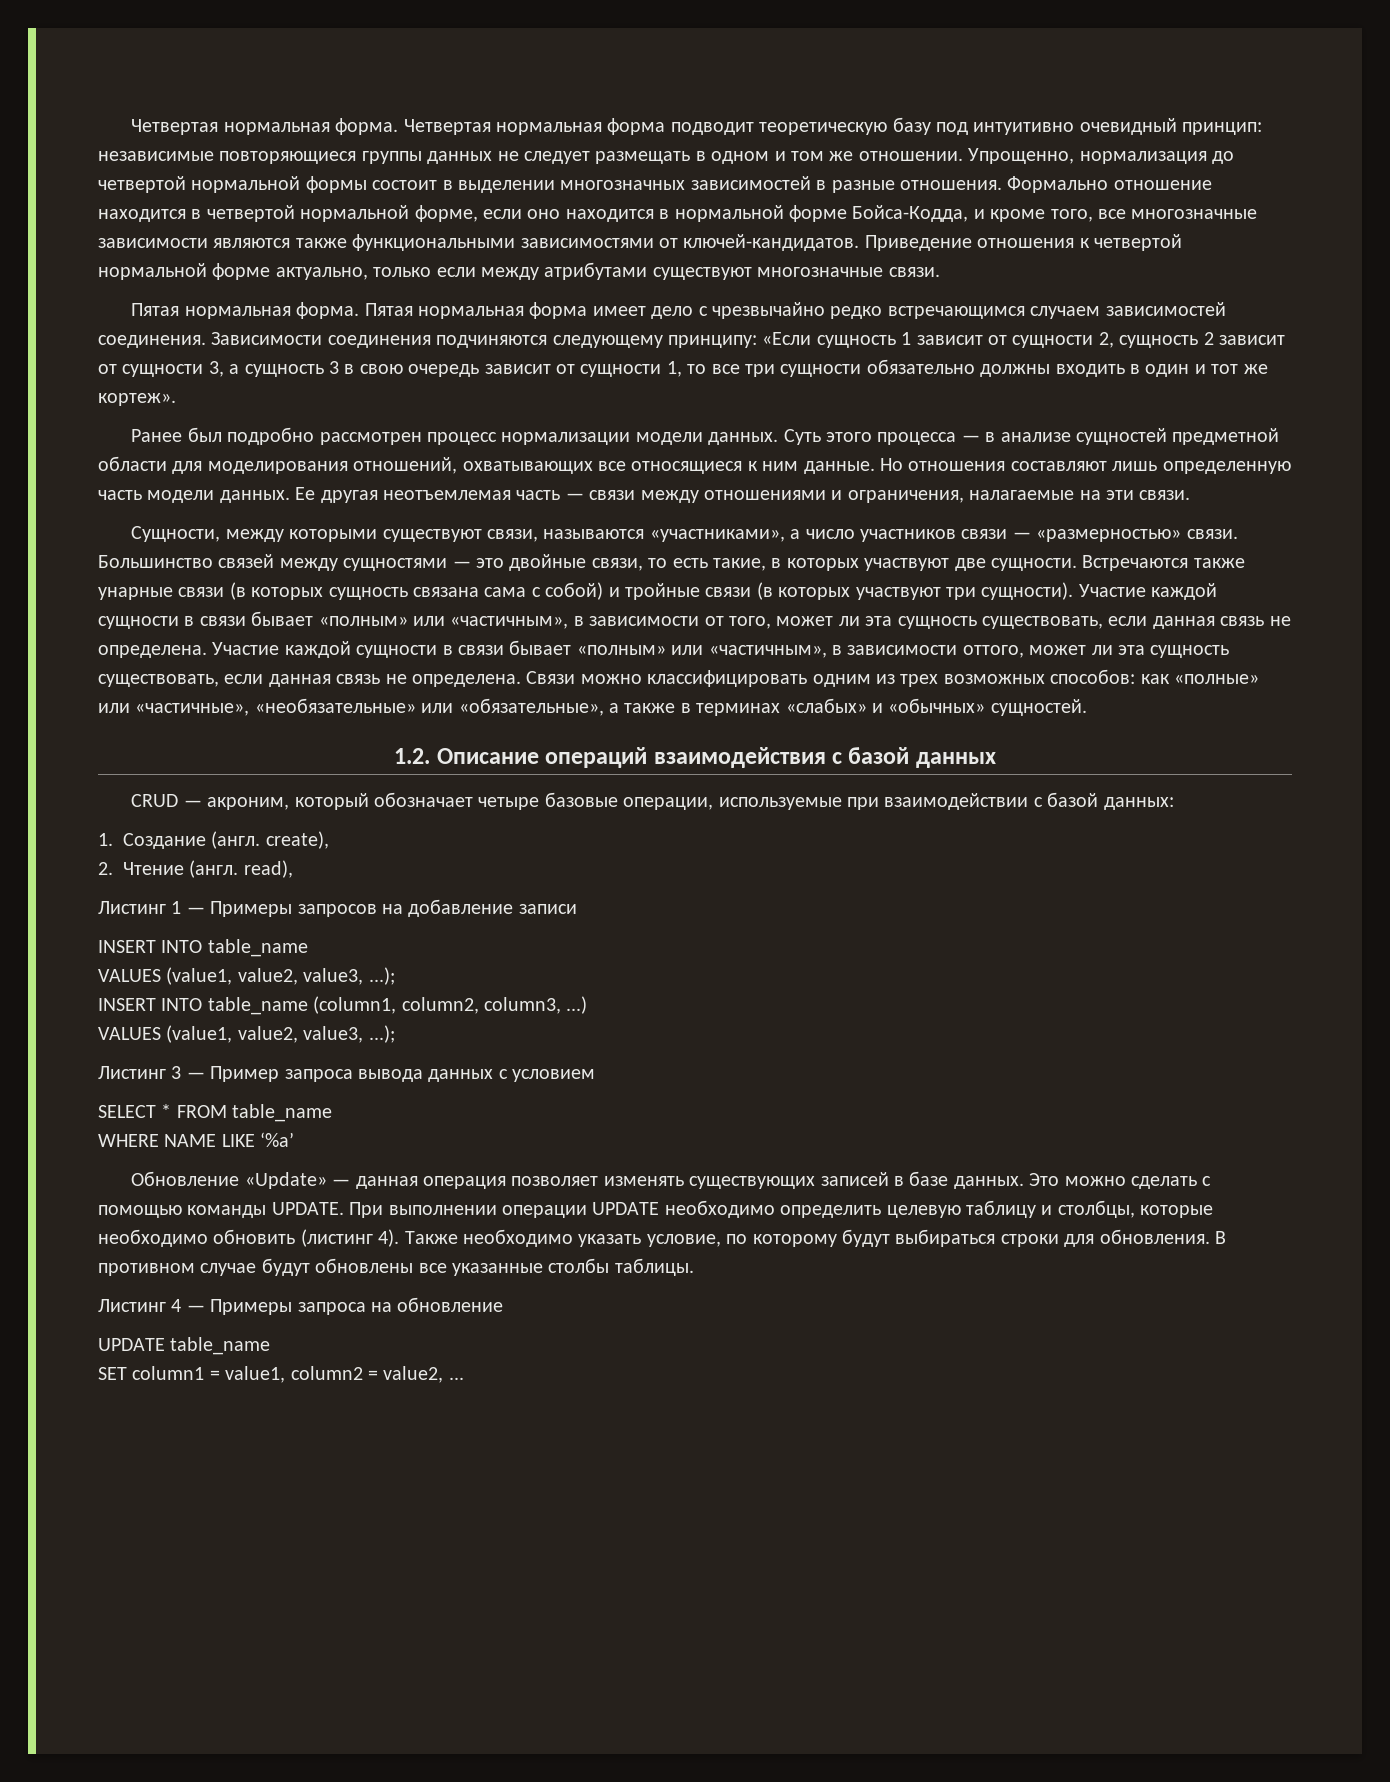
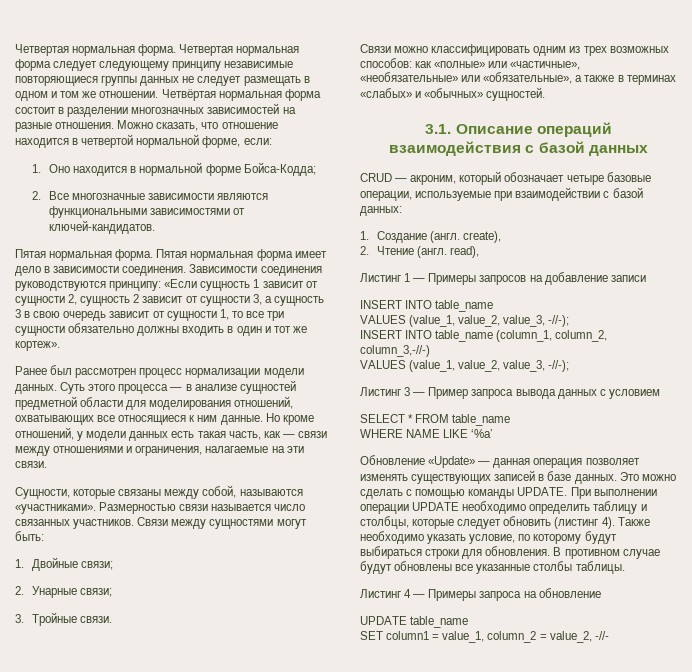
[670,117,1263,135] подводит теоретическую базу под интуитивно очевидный принцип: -> [53,61,222,71] следует следующему принципу
[968,148,1234,164] [98,176,367,193] Упрощенно, нормализация до четвертой нормальной формы -> [161,89,321,101] Четвёртая нормальная форма
[457,180,555,193] выделении -> [67,107,129,117] разделении
[816,180,827,190] в -> [282,107,296,114] на
[1007,176,1109,193] Формально -> [117,120,219,131] Можно сказать, что
[483,209,561,219] если оно -> [243,138,272,145] [32,164,71,173] если: // 1. Оно
[852,205,1126,222] Бойса-Кодда, и кроме того, все -> [243,162,316,176] [32,191,70,200] Бойса-Кодда; // 2. Все
[295,238,347,248] также -> (269, 196) none
[864,234,1182,251] [98,262,940,280] Приведение отношения к четвертой нормальной форме актуально, только если между атрибутами существуют многозначные связи. -> (156, 227) none
[698,302,1226,319] с чрезвычайно редко встречающимся случаем зависимостей -> [44,266,120,273] в зависимости
[436,335,663,348] подчиняются следующему -> [15,281,106,291] руководствуются
[227,427,315,445] подробно -> (73, 370) none
[908,461,1291,474] [98,487,561,503] отношения составляют лишь определенную часть модели данных. Ее другая неотъемлемая часть -> [282,415,314,425] [15,427,281,441] кроме отношений, у модели данных есть такая часть, как
[225,529,1238,542] [98,554,1245,571] [98,582,1218,600] [98,611,1291,629] [98,640,1230,658] [98,674,521,687] между которыми существуют связи, называются «участниками», а число участников связи — «размерностью» связи. Большинство связей между сущностями — это двойные связи, то есть такие, в которых участвуют две сущности. Встречаются также унарные связи (в которых сущность связана сама с собой) и тройные связи (в которых участвуют три сущности). Участие каждой сущности в связи бывает «полным» или «частичным», в зависимости от того, может ли эта сущность существовать, если данная связь не определена. Участие каждой сущности в связи бывает «полным» или «частичным», в зависимости оттого, может ли эта сущность существовать, если данная связь не определена. -> [73,485,303,499] [15,502,306,514] [15,517,307,529] [15,531,44,541] [15,557,114,571] [15,586,113,598] [15,612,113,626] которые связаны между собой, называются «участниками». Размерностью связи называется число связанных участников. Связи между сущностями могут быть: // 1. Двойные связи; // 2. Унарные связи; // 3. Тройные связи. //
[394,748,431,764] 1.2. -> [425,124,452,134] 3.1.
[166,967,395,985] [98,996,588,1015] [98,1025,395,1043] (value1, value2, value3, ...); // INSERT INTO table_name (column1, column2, column3, ...) // VALUES (value1, value2, value3, ...); -> [409,315,570,327] [360,330,608,342] [360,345,430,357] [360,360,570,372] (value_1, value_2, value_3, -//-); // INSERT INTO table_name (column_1, column_2, column_3,-//-) // VALUES (value_1, value_2, value_3, -//-);
[886,1205,961,1218] целевую -> (591, 509) none
[98,1229,208,1247] необходимо -> [457,519,502,529] следует
[225,1366,464,1383] value1, column2 = value2, ... -> [442,631,609,643] value_1, column_2 = value_2, -//-

